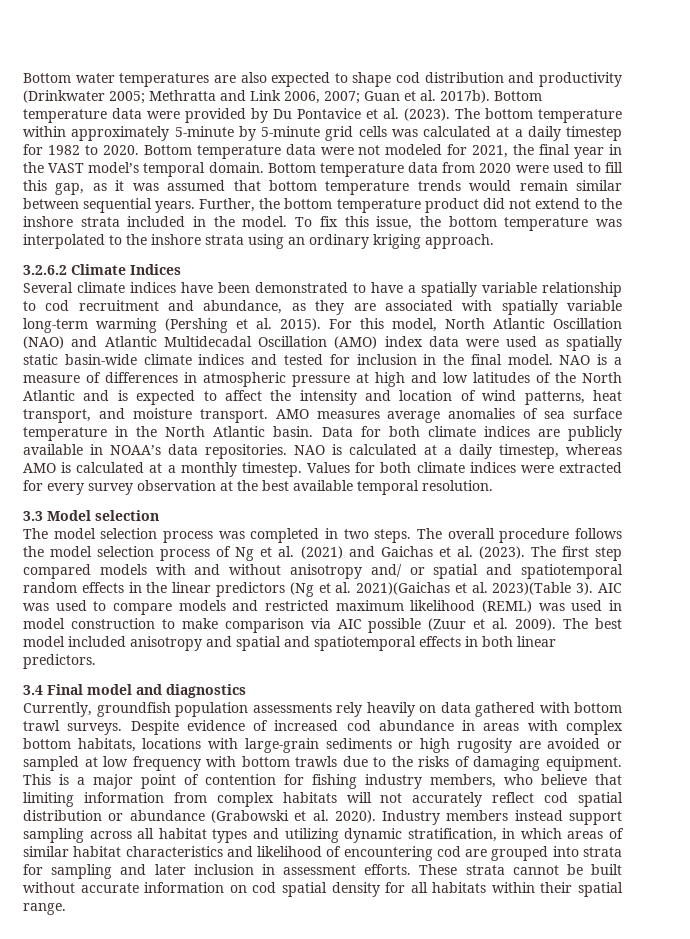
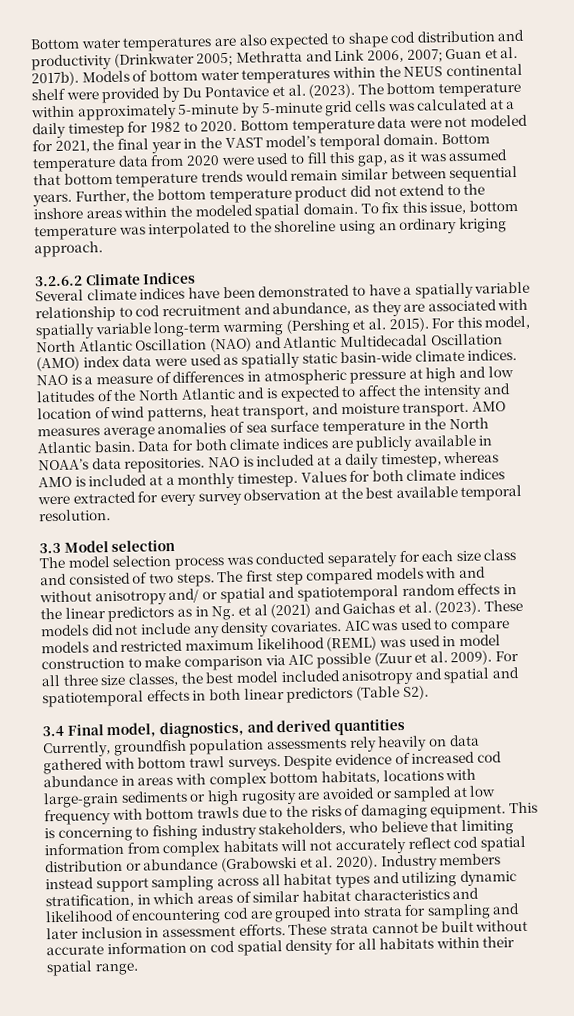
[494,91,542,101] [23,108,142,123] Bottom temperature data -> [81,63,523,84] [31,88,66,101] Models of bottom water temperatures within the NEUS continental shelf
[80,216,288,227] strata included in the model. -> [85,202,358,220] areas within the modeled spatial domain.
[419,216,441,227] the -> (467, 208) none
[151,234,244,245] inshore strata -> [274,220,337,233] shoreline
[198,354,553,365] indices and tested for inclusion in the final model. -> [467,348,518,361] indices.
[349,444,417,455] calculated -> [256,454,316,467] included
[76,462,145,473] calculated -> [88,474,148,487] included
[250,528,623,543] [23,546,525,561] completed in two steps. The overall procedure follows the model selection process of Ng et al. (2021) and Gaichas et al. (2023). -> [255,549,517,568] [40,572,215,587] conducted separately for each size class and consisted of two steps.
[289,582,594,597] (Ng et al. 2021)(Gaichas et al. 2023)(Table 3). -> [176,599,524,621] [40,621,342,638] as in Ng. et al (2021) and Gaichas et al. (2023). These models did not include any density covariates.
[563,618,589,629] The -> [495,651,520,662] [41,672,204,687] For all three size classes, the
[23,654,96,669] predictors. -> [286,685,429,704] predictors (Table S2).
[87,684,246,698] model and diagnostics -> [106,718,405,739] model, diagnostics, and derived quantities
[77,774,304,789] a major point of contention for -> [57,826,150,843] concerning to
[430,774,496,788] members, -> [258,822,347,837] stakeholders,

